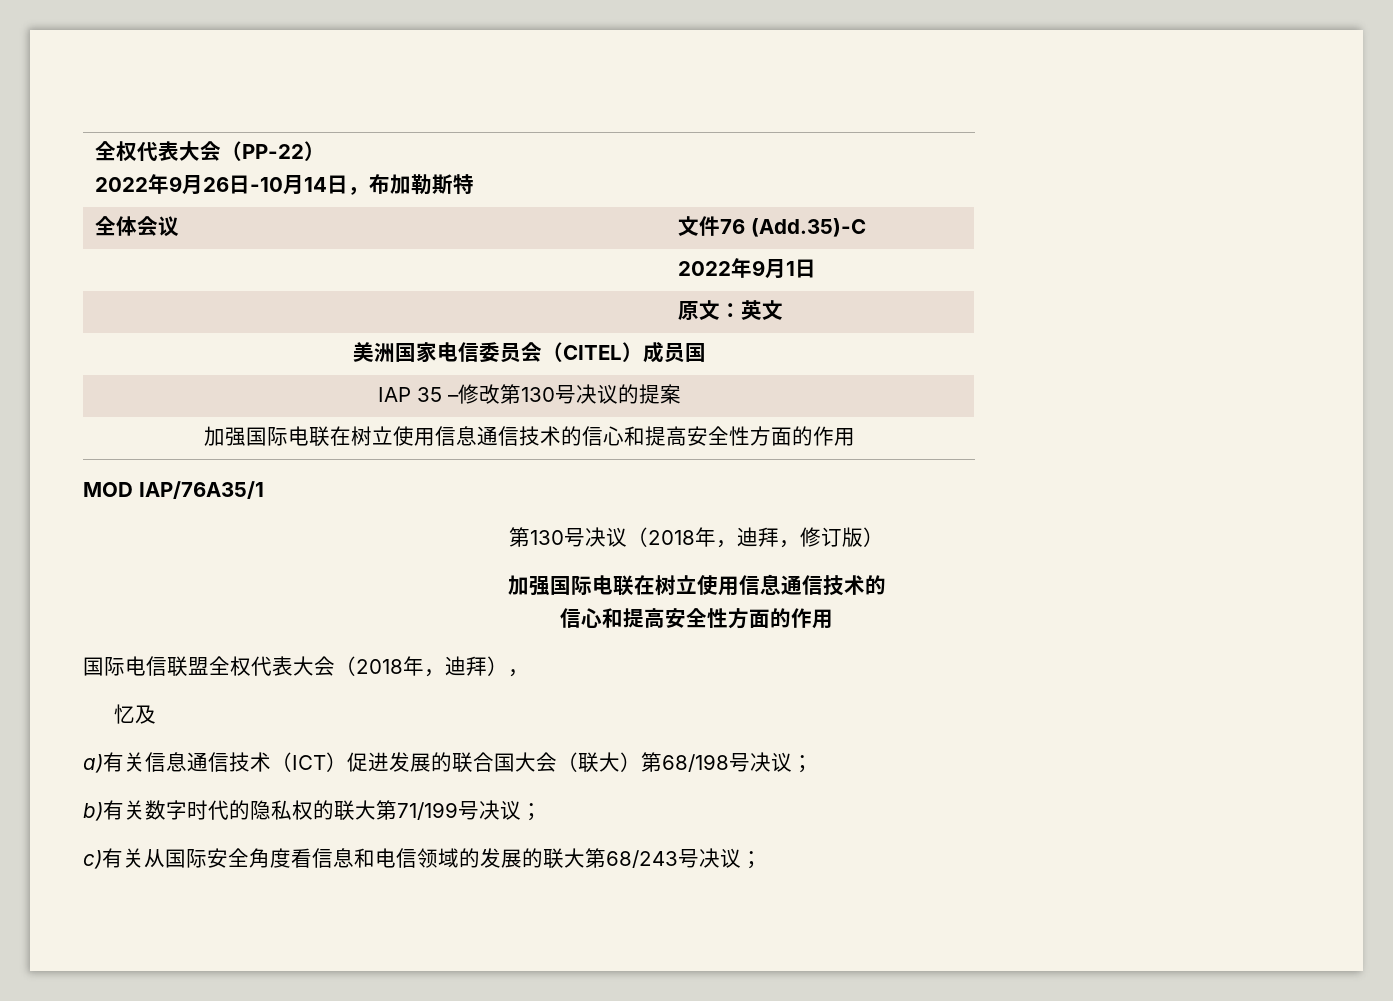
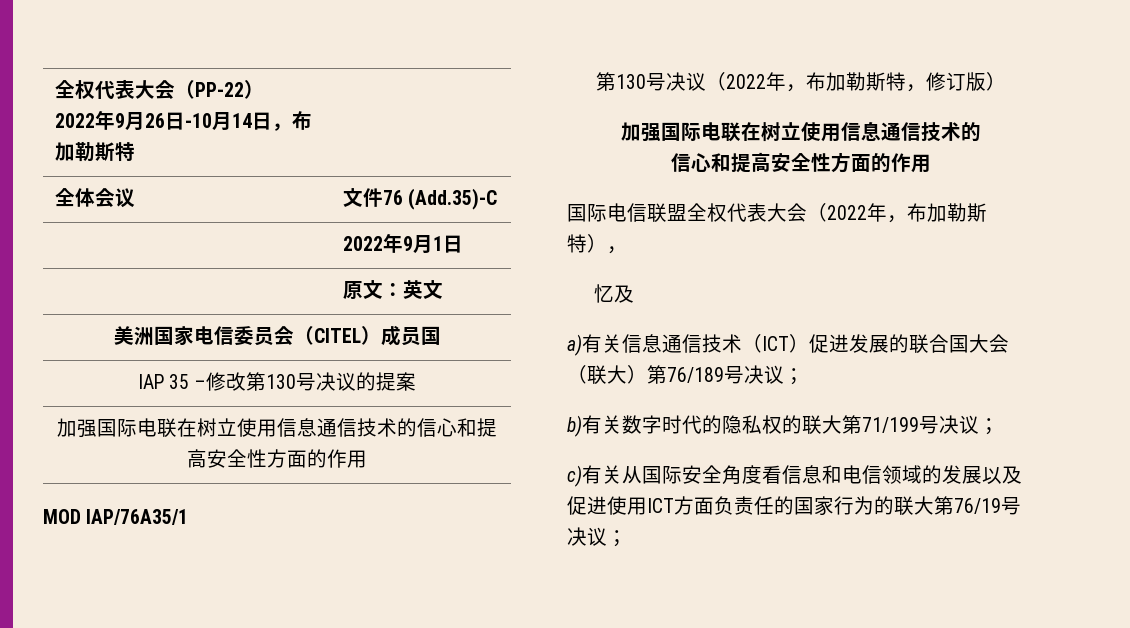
[648,527,779,548] 2018年，迪拜 -> [726,72,906,92] 2022年，布加勒斯特
[356,656,487,677] 2018年，迪拜 -> [827,203,987,223] [567,234,587,253] 2022年，布加勒斯特
[662,754,729,772] 68/198 -> [667,367,724,383] 76/189
[522,848,678,869] 的联大第68/243 -> [982,466,1022,484] [567,496,1001,516] 以及促进使用ICT方面负责任的国家行为的联大第76/19

